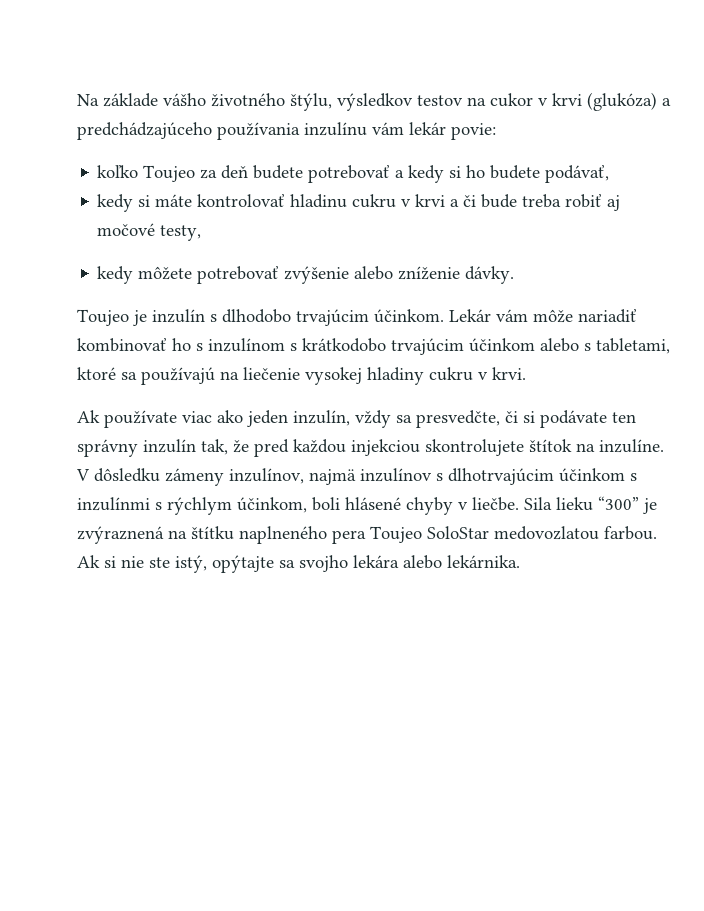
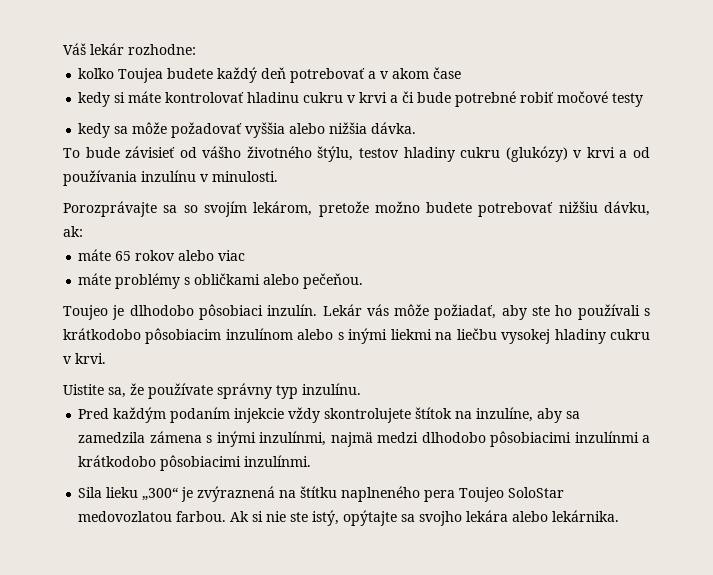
[77,92,671,111] [77,122,496,140] [97,165,610,183] Na základe vášho životného štýlu, výsledkov testov na cukor v krvi (glukóza) a predchádzajúceho používania inzulínu vám lekár povie: // koľko Toujeo za deň budete potrebovať a kedy si ho budete podávať, -> [63,43,196,55] [78,67,462,83] Váš lekár rozhodne: // koľko Toujea budete každý deň potrebovať a v akom čase
[522,194,621,211] [97,223,202,241] [97,266,515,284] [77,309,637,326] [77,338,670,355] [77,367,300,385] treba robiť aj močové testy, // kedy môžete potrebovať zvýšenie alebo zníženie dávky. // Toujeo je inzulín s dlhodobo trvajúcim účinkom. Lekár vám môže nariadiť kombinovať ho s inzulínom s krátkodobo trvajúcim účinkom alebo s tabletami, ktoré sa používajú na liečenie -> [455,91,644,107] [78,122,417,138] [63,146,650,162] [63,170,278,186] [63,201,650,217] [63,226,83,237] [78,249,246,261] [78,273,364,289] [63,304,650,320] [63,328,497,344] potrebné robiť močové testy // kedy sa môže požadovať vyššia alebo nižšia dávka. // To bude závisieť od vášho životného štýlu, testov hladiny cukru (glukózy) v krvi a od používania inzulínu v minulosti. // Porozprávajte sa so svojím lekárom, pretože možno budete potrebovať nižšiu dávku, ak: // máte 65 rokov alebo viac // máte problémy s obličkami alebo pečeňou. // Toujeo je dlhodobo pôsobiaci inzulín. Lekár vás môže požiadať, aby ste ho používali s krátkodobo pôsobiacim inzulínom alebo s inými liekmi na liečbu
[77,410,636,428] [77,439,664,457] [76,468,637,486] [77,497,519,515] Ak používate viac ako jeden inzulín, vždy sa presvedčte, či si podávate ten správny inzulín tak, že pred každou injekciou skontrolujete štítok na inzulíne. V dôsledku zámeny inzulínov, najmä inzulínov s dlhotrvajúcim účinkom s inzulínmi s rýchlym účinkom, boli hlásené chyby v liečbe. -> [63,383,361,399] [78,407,581,423] [78,431,650,447] [78,455,312,471] Uistite sa, že používate správny typ inzulínu. // Pred každým podaním injekcie vždy skontrolujete štítok na inzulíne, aby sa zamedzila zámena s inými inzulínmi, najmä medzi dlhodobo pôsobiacimi inzulínmi a krátkodobo pôsobiacimi inzulínmi. //
[598,496,639,510] “300” -> [142,487,179,501] „300“

